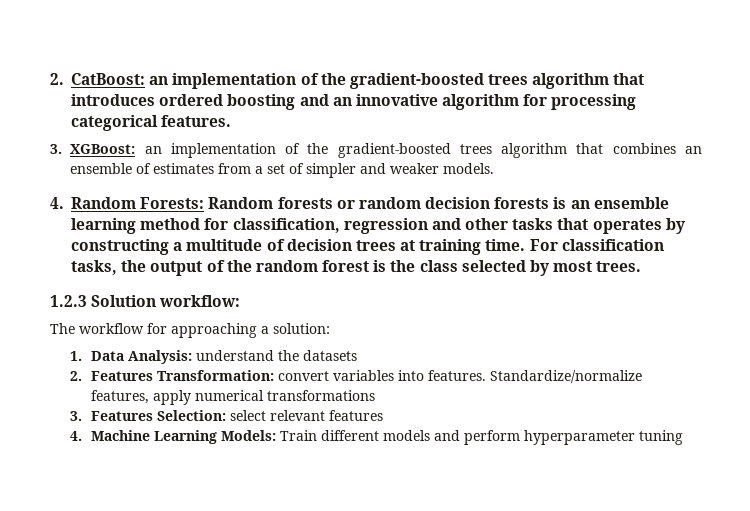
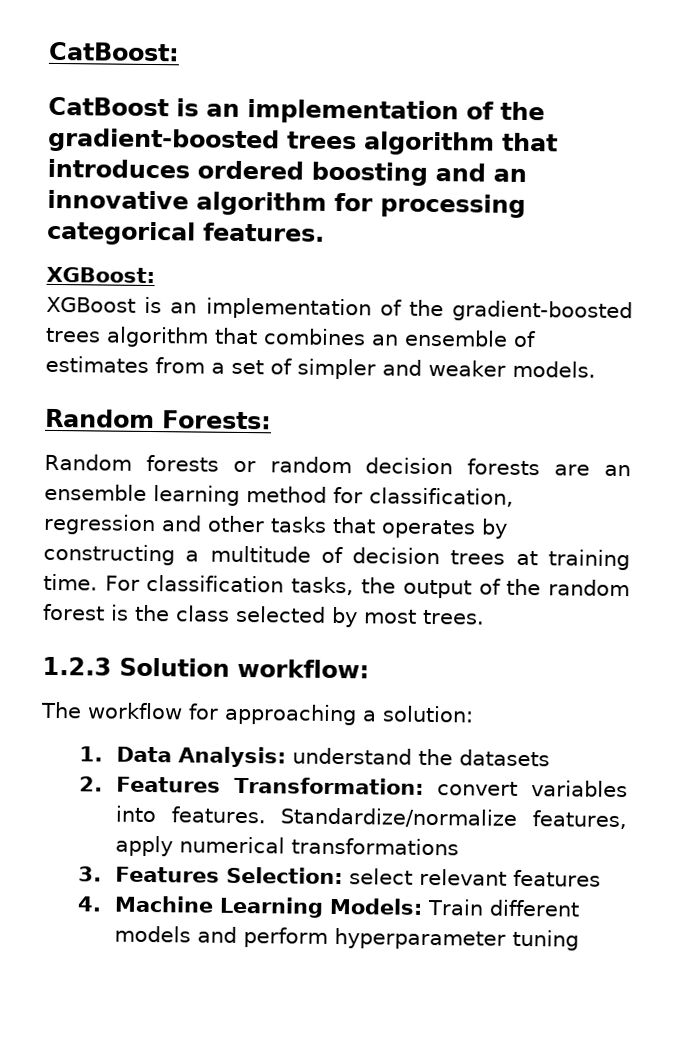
[50,73,64,85] 2. -> (48, 51) none
(145, 79) none -> [48,96,199,117] // CatBoost is
[50,144,62,154] 3. -> (325, 232) none
(136, 149) none -> [46,296,163,314] // XGBoost is
[50,197,64,209] 4. -> (596, 369) none
(205, 203) none -> (272, 420) //
[553,197,567,209] is -> [554,464,591,476] are

